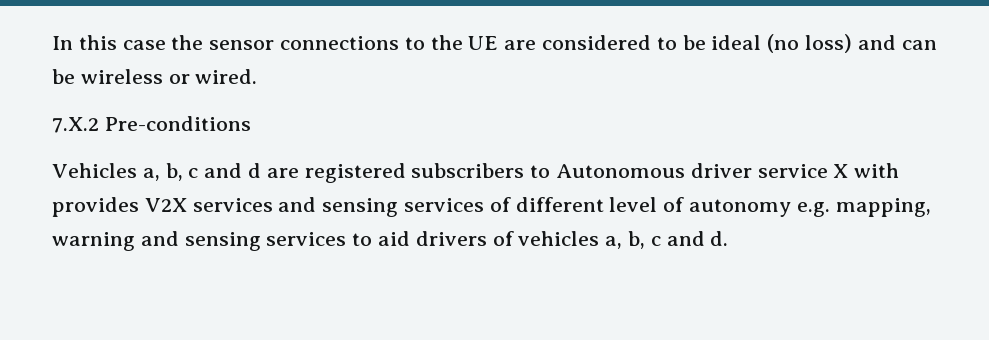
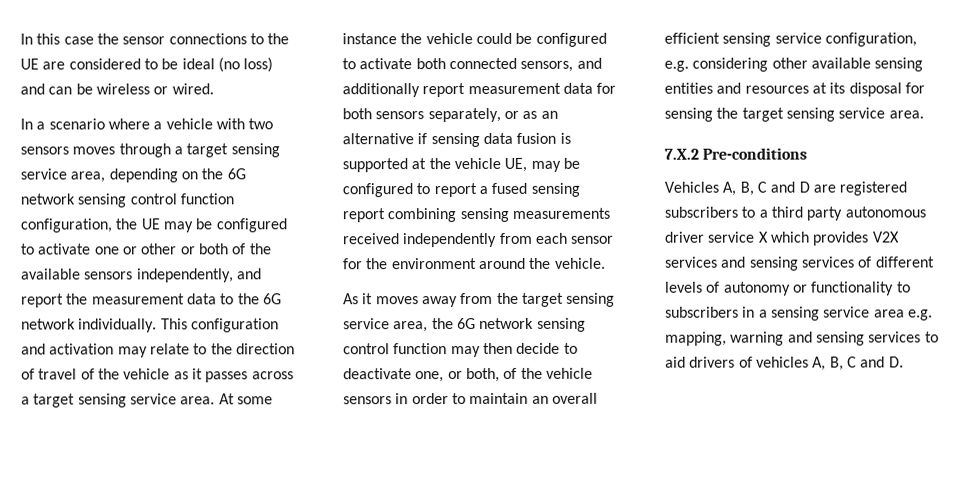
[52,116,251,133] [52,163,686,183] 7.X.2 Pre-conditions // Vehicles a, b, c and d are registered subscribers to Autonomous -> [20,118,274,130] [20,143,280,158] [20,168,246,183] [20,193,234,208] [20,218,287,233] [21,243,272,255] [21,268,262,283] [21,293,282,308] [21,318,279,333] [21,343,295,358] [21,368,294,383] [21,393,273,408] [342,32,607,47] [342,57,602,72] [342,82,617,98] [342,107,558,123] [342,132,571,148] [342,157,580,173] [342,182,580,198] [342,207,610,223] [342,232,615,248] [343,257,606,270] [343,292,616,308] [343,317,586,333] [343,342,578,358] [343,367,593,383] [343,392,598,405] [664,32,917,47] [664,57,924,72] [664,82,925,97] [664,107,924,122] [664,147,808,160] [664,181,908,196] [664,206,926,221] In a scenario where a vehicle with two sensors moves through a target sensing service area, depending on the 6G network sensing control function configuration, the UE may be configured to activate one or other or both of the available sensors independently, and report the measurement data to the 6G network individually. This configuration and activation may relate to the direction of travel of the vehicle as it passes across a target sensing service area. At some instance the vehicle could be configured to activate both connected sensors, and additionally report measurement data for both sensors separately, or as an alternative if sensing data fusion is supported at the vehicle UE, may be configured to report a fused sensing report combining sensing measurements received independently from each sensor for the environment around the vehicle. // As it moves away from the target sensing service area, the 6G network sensing control function may then decide to deactivate one, or both, of the vehicle sensors in order to maintain an overall efficient sensing service configuration, e.g. considering other available sensing entities and resources at its disposal for sensing the target sensing service area. // 7.X.2 Pre-conditions // Vehicles A, B, C and D are registered subscribers to a third party autonomous
[854,163,900,178] with -> [769,231,810,243] which
[609,197,658,212] level -> [665,281,703,293] levels
(792, 208) none -> [792,281,911,296] [665,306,905,321] or functionality to subscribers in a sensing service area
[605,231,729,249] a, b, c and d. -> [812,356,904,371] A, B, C and D.

